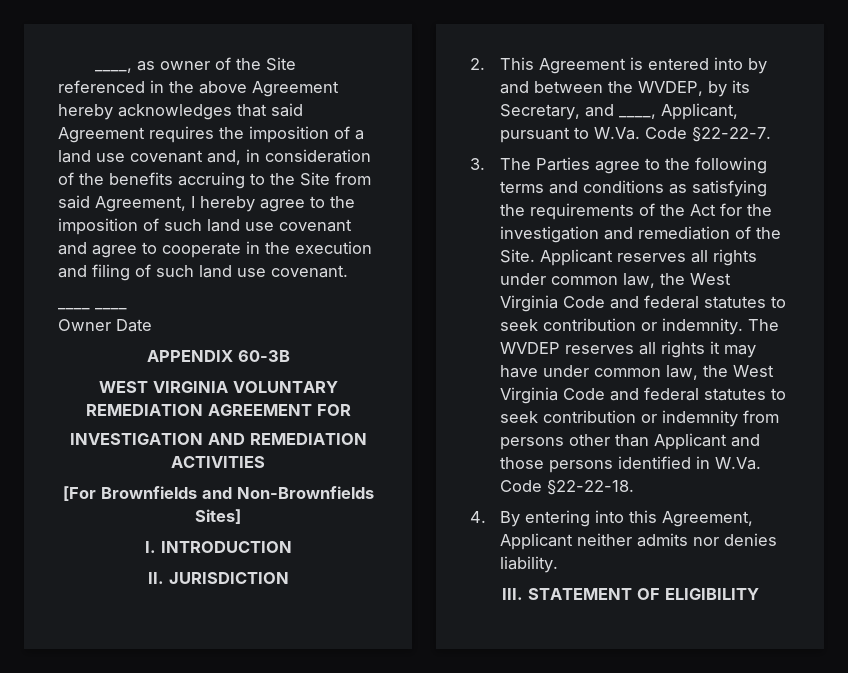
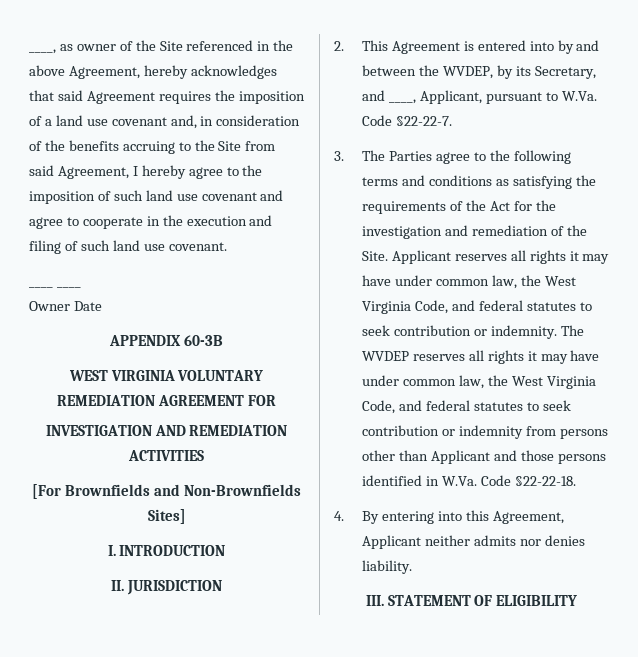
[252,81,339,97] Agreement -> [68,66,140,79] Agreement,
[499,273,731,288] [499,295,605,312] under common law, the West Virginia Code -> [569,251,610,264] [361,275,576,289] [361,300,448,314] it may have under common law, the West Virginia Code,
[562,388,605,400] Code -> [361,400,395,414] Code,

